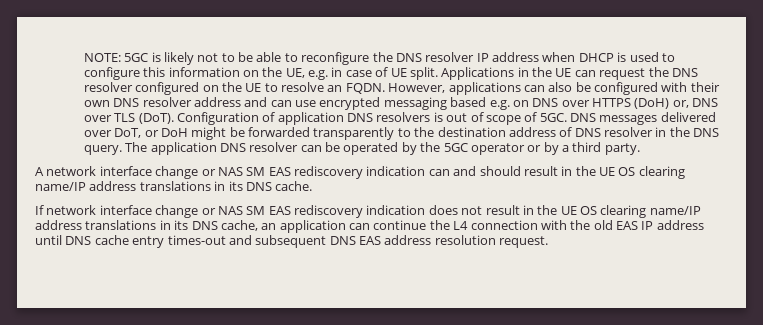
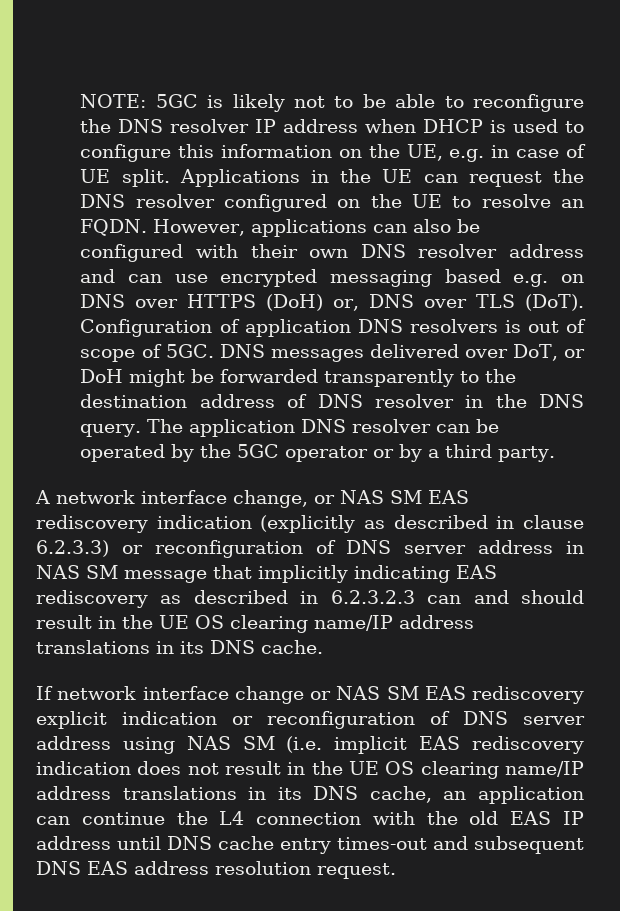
[155,166,426,179] change or NAS SM EAS rediscovery indication -> [233,490,469,508] [36,515,585,533] [36,540,584,558] [36,565,497,583] [36,590,415,608] change, or NAS SM EAS rediscovery indication (explicitly as described in clause 6.2.3.3) or reconfiguration of DNS server address in NAS SM message that implicitly indicating EAS rediscovery as described in 6.2.3.2.3
(363, 211) none -> [36,711,585,729] [36,736,584,754] explicit indication or reconfiguration of DNS server address using NAS SM (i.e. implicit EAS rediscovery

